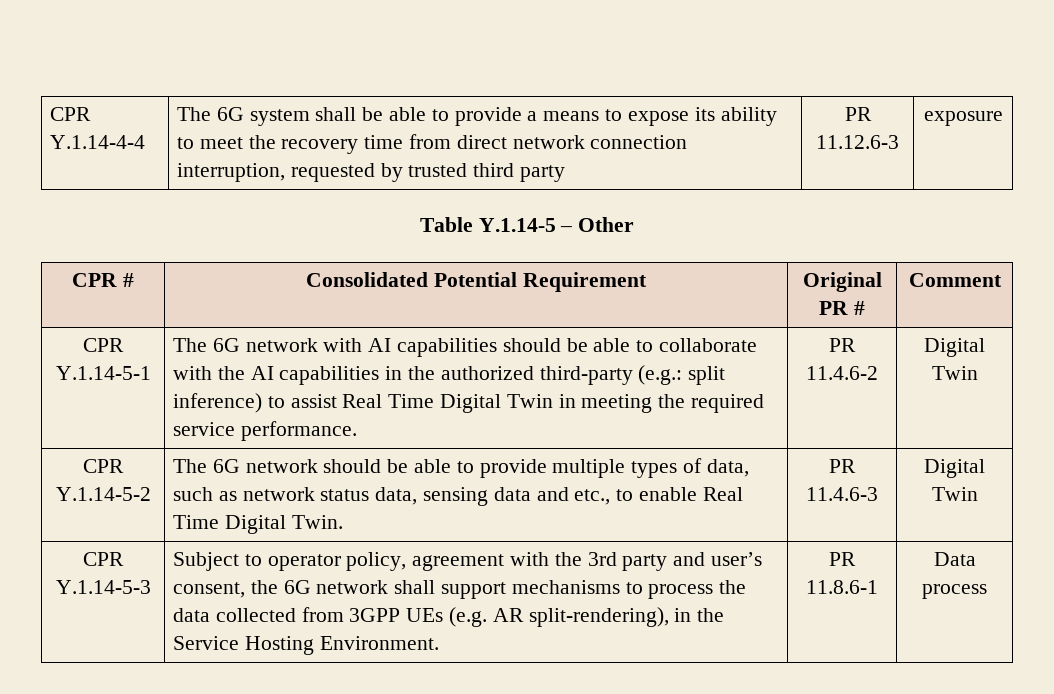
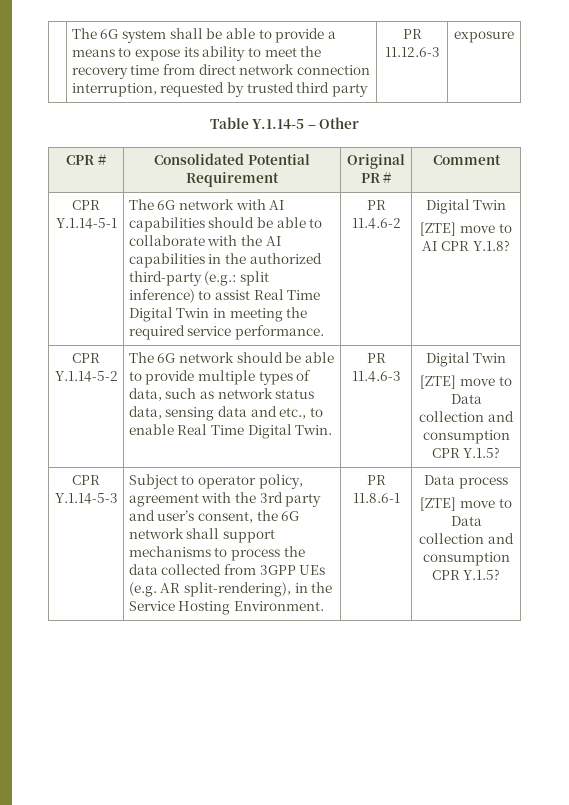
[50,107,92,121] [50,135,146,149] CPR Y.1.14-4-4 -> (71, 33) none
(978, 373) none -> [420,222,512,236] [422,240,510,251] // [ZTE] move to AI CPR Y.1.8?
(978, 494) none -> [420,375,512,389] [450,394,482,404] [419,411,514,422] [422,430,510,444] [431,447,501,458] // [ZTE] move to Data collection and consumption CPR Y.1.5?
(987, 591) none -> [420,497,512,511] [450,516,482,526] [419,533,514,544] [422,552,510,566] [431,569,501,580] // [ZTE] move to Data collection and consumption CPR Y.1.5?

